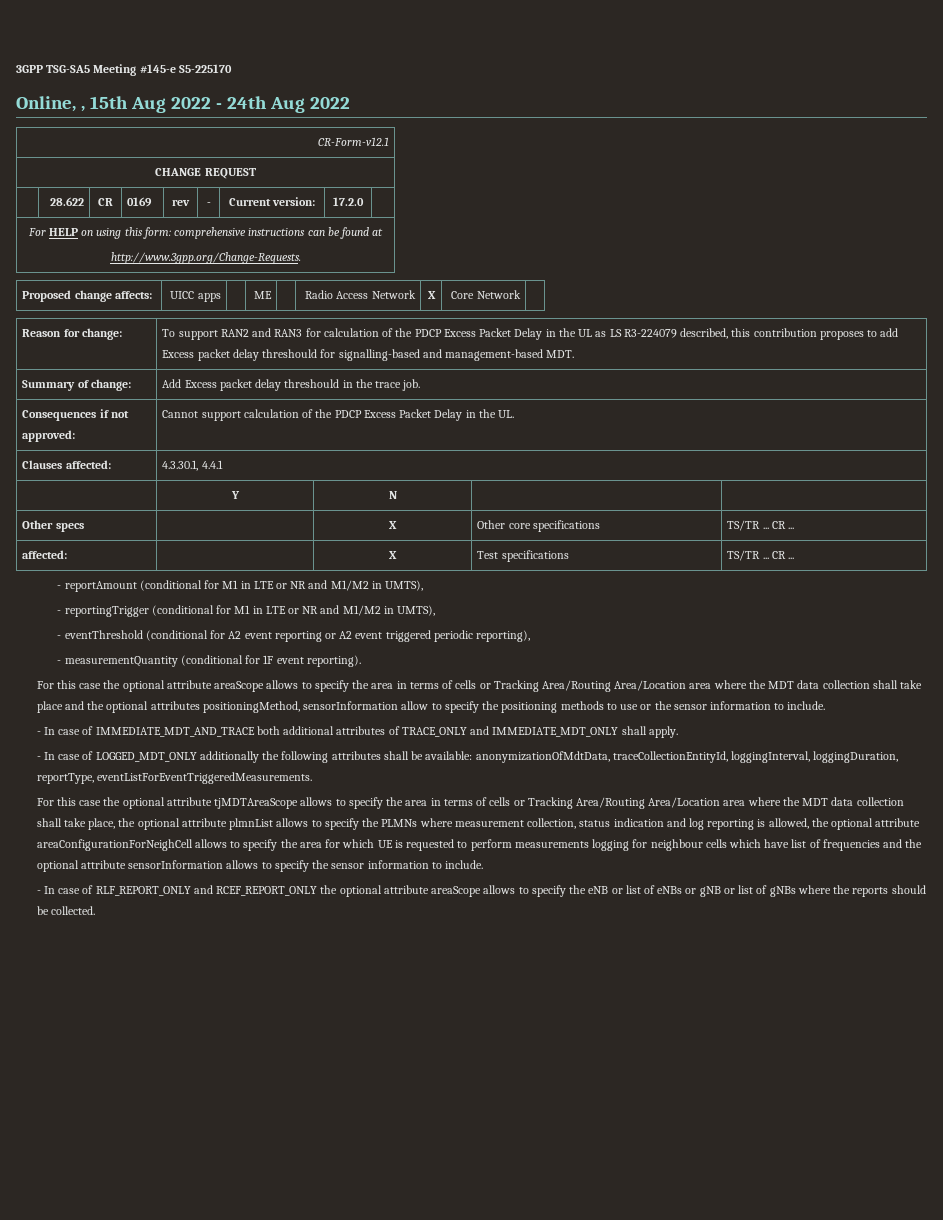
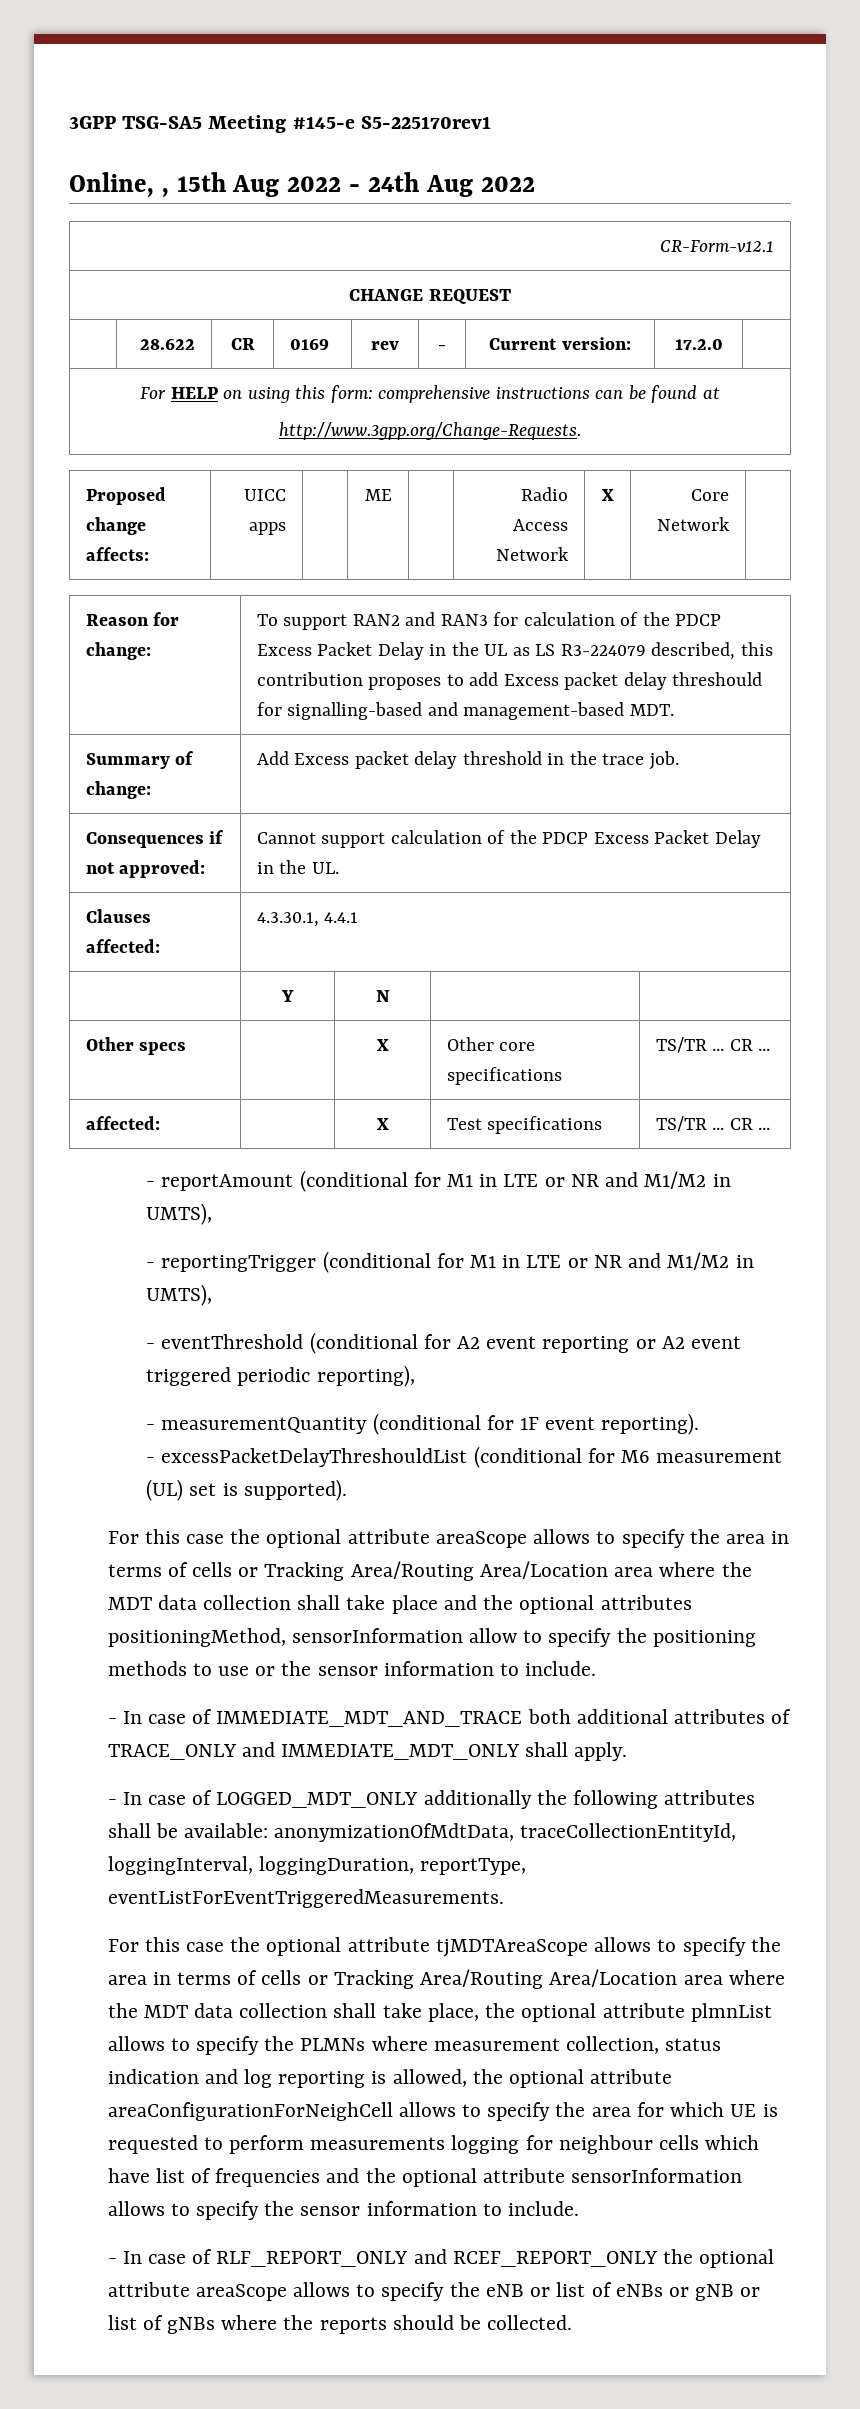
[178,64,232,73] S5-225170 -> [360,116,491,129] S5-225170rev1
[284,379,340,388] threshould -> [462,751,542,765] threshold
(361, 661) none -> [146,1446,783,1468] [146,1479,347,1501] // - excessPacketDelayThreshouldList (conditional for M6 measurement (UL) set is supported).

